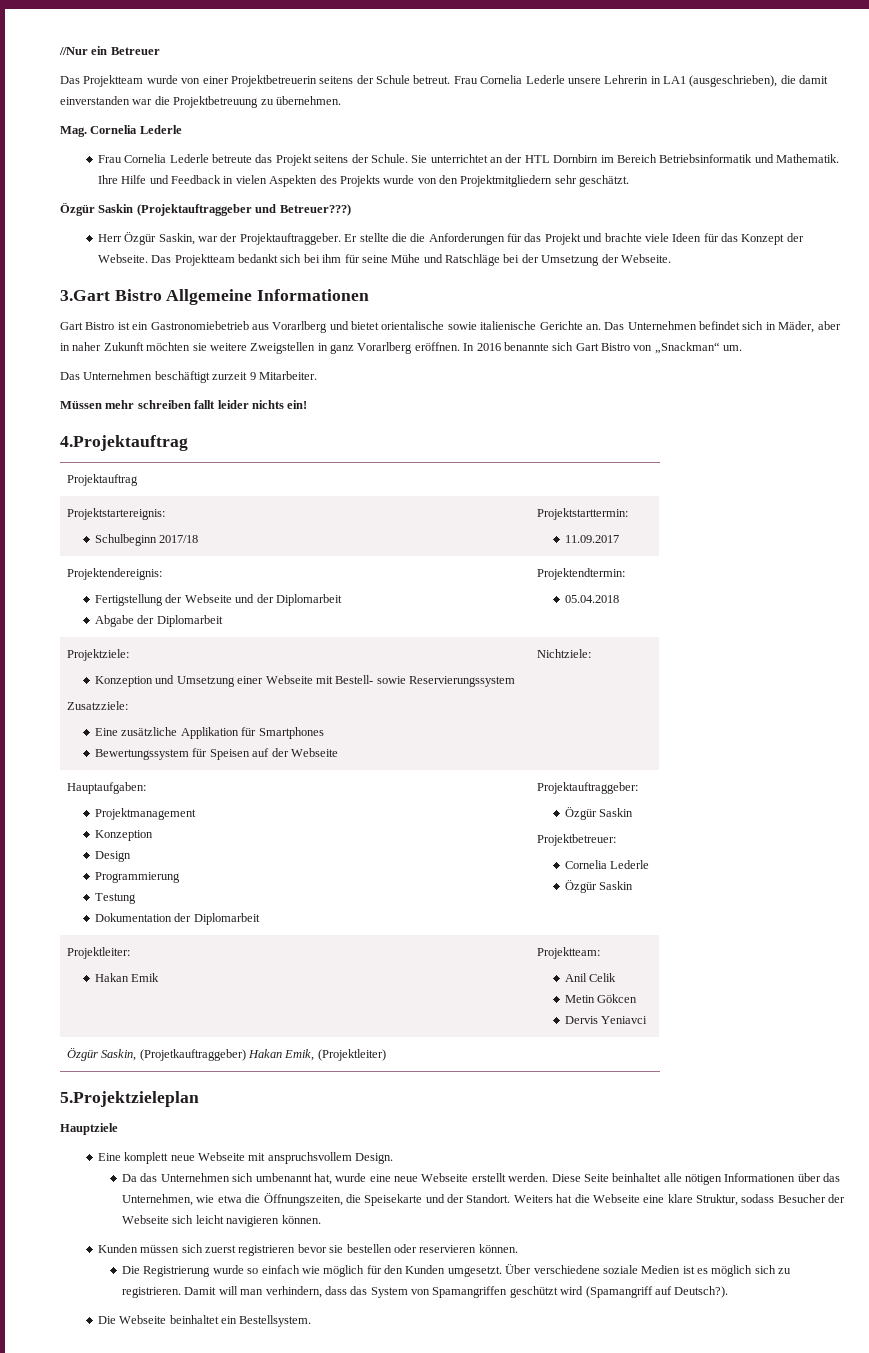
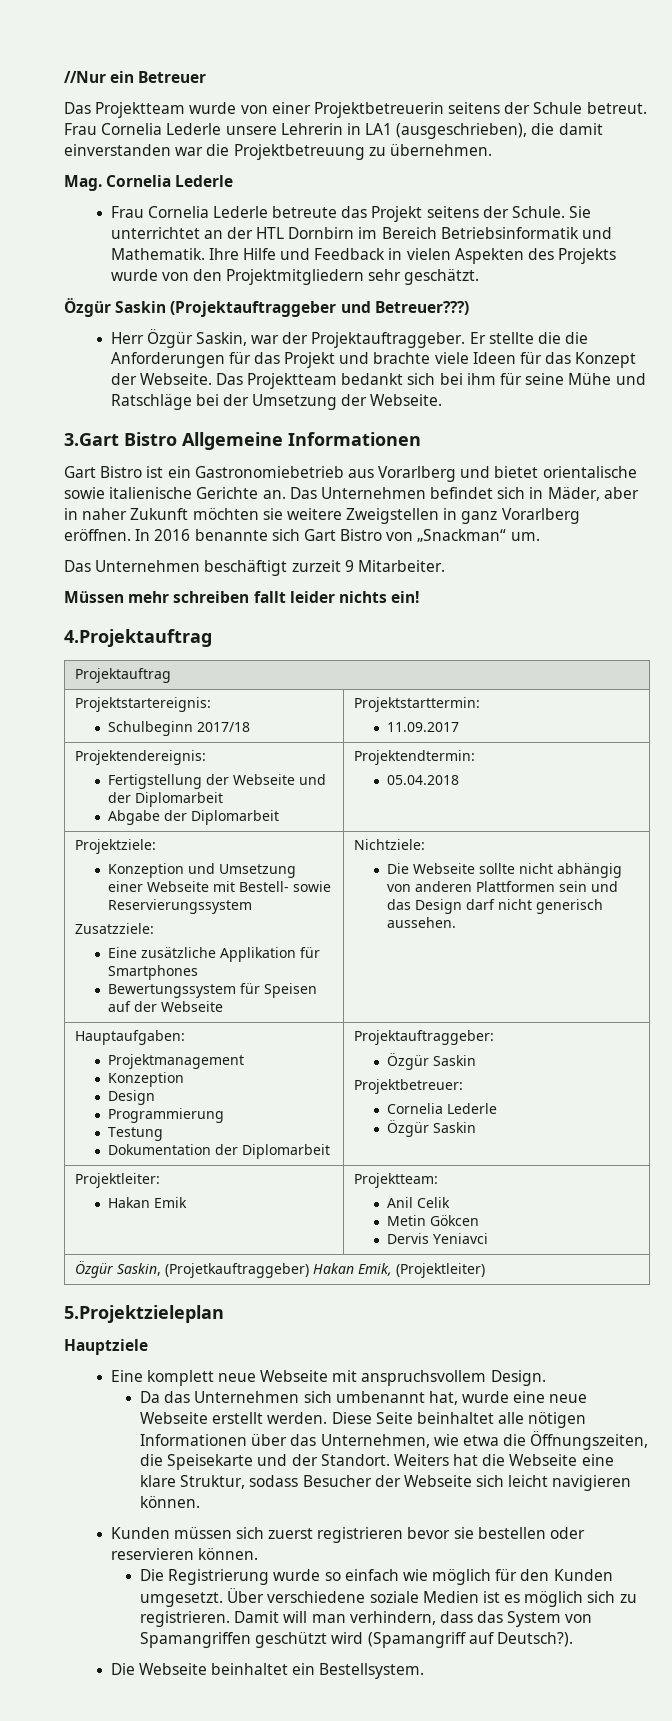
(591, 653) none -> [386,863,622,878] [386,881,618,892] [386,899,603,914] [386,917,456,928] // Die Webseite sollte nicht abhängig von anderen Plattformen sein und das Design darf nicht generisch aussehen.

